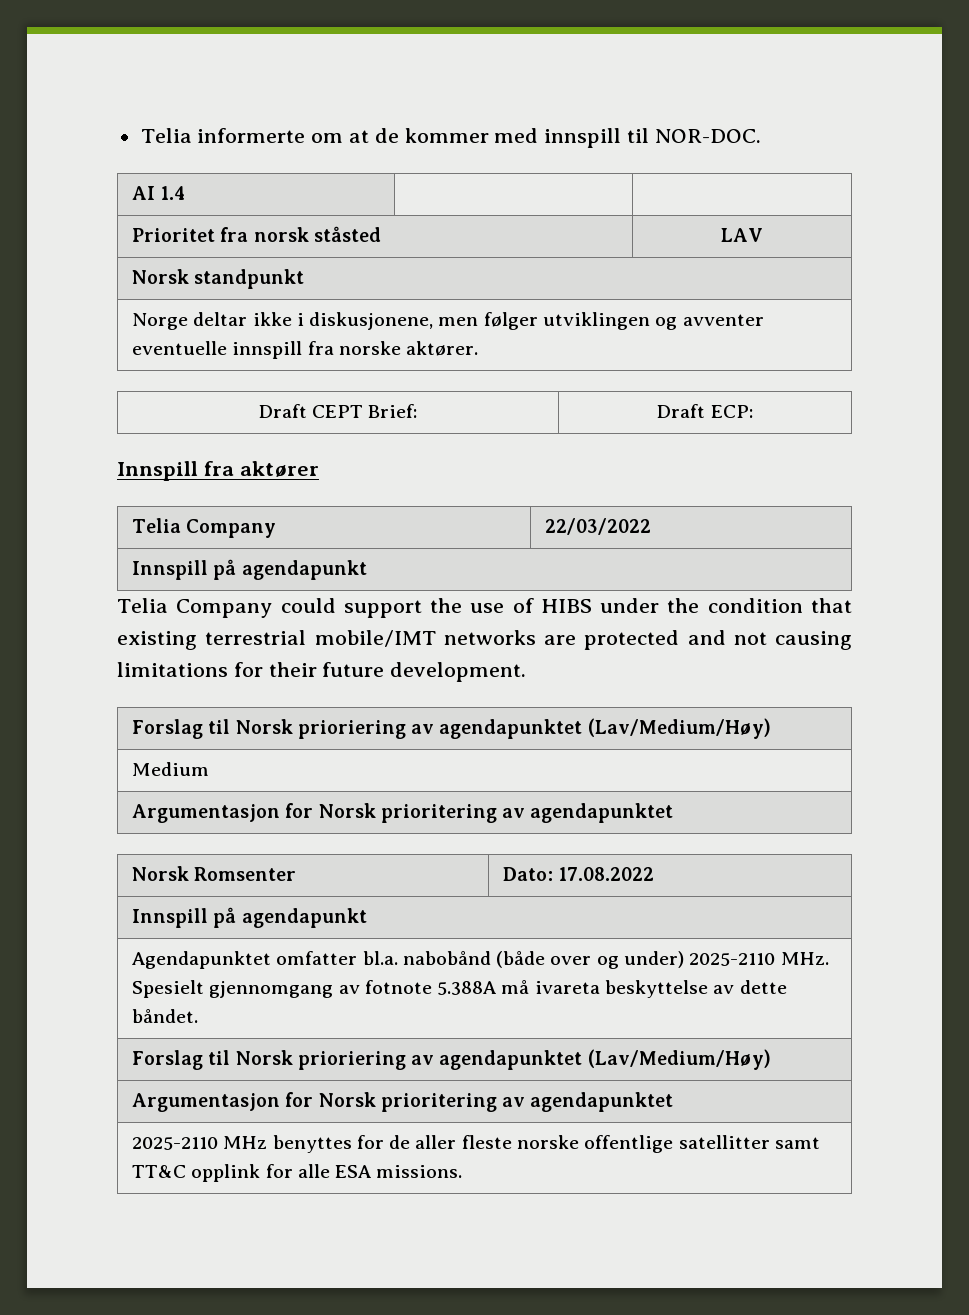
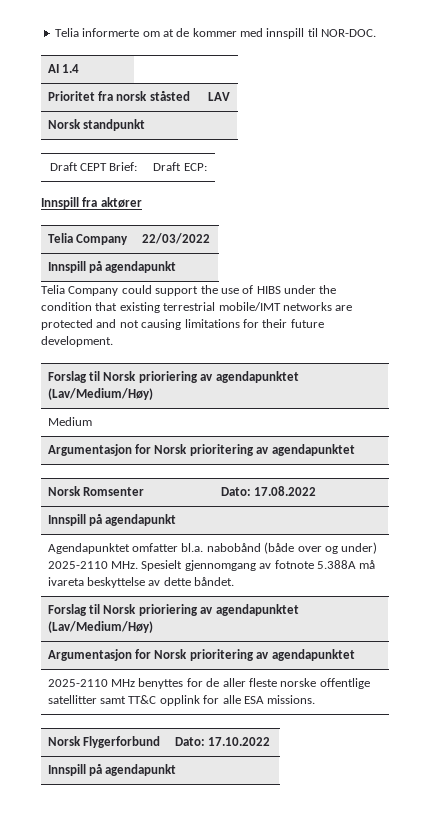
[132,312,764,330] [132,341,479,359] // Norge deltar ikke i diskusjonene, men følger utviklingen og avventer eventuelle innspill fra norske aktører. -> (146, 125) none
(463, 1171) none -> [47,736,161,748] [174,737,271,746] [47,764,177,776] // Norsk Flygerforbund | Dato: 17.10.2022 // Innspill på agendapunkt

